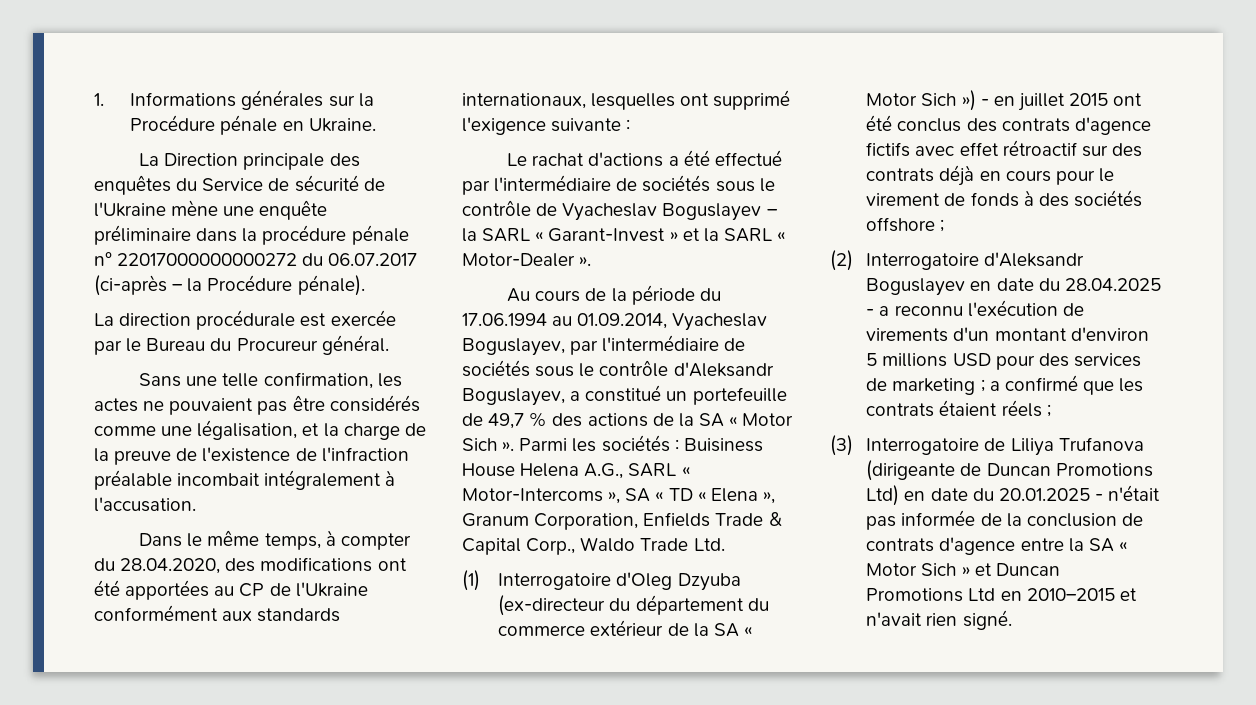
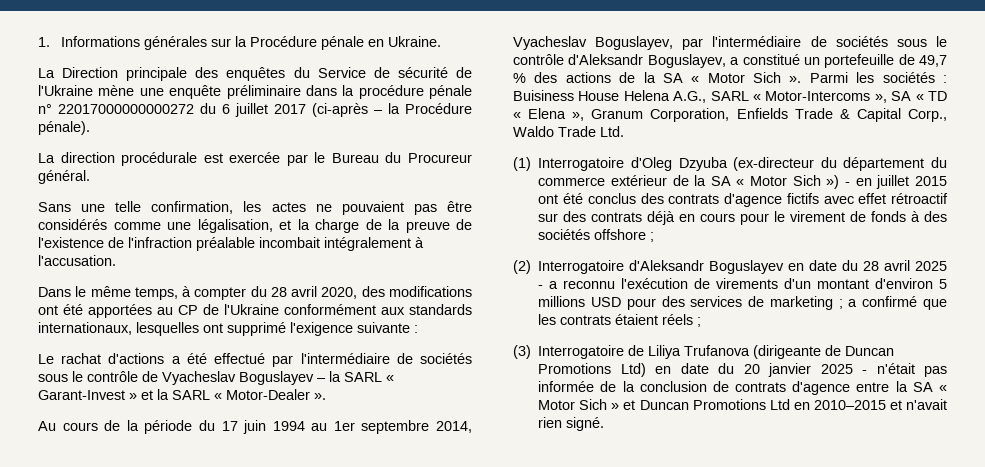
[328,253,418,266] 06.07.2017 -> [222,103,306,117] 6 juillet 2017
[120,558,221,574] 28.04.2020, -> [270,286,358,299] 28 avril 2020,
[462,313,668,329] 17.06.1994 au 01.09.2014, -> [221,420,472,434] 17 juin 1994 au 1er septembre 2014,
[1064,278,1161,291] 28.04.2025 -> [863,260,947,271] 28 avril 2025
[998,488,1090,501] 20.01.2025 -> [743,363,853,377] 20 janvier 2025

